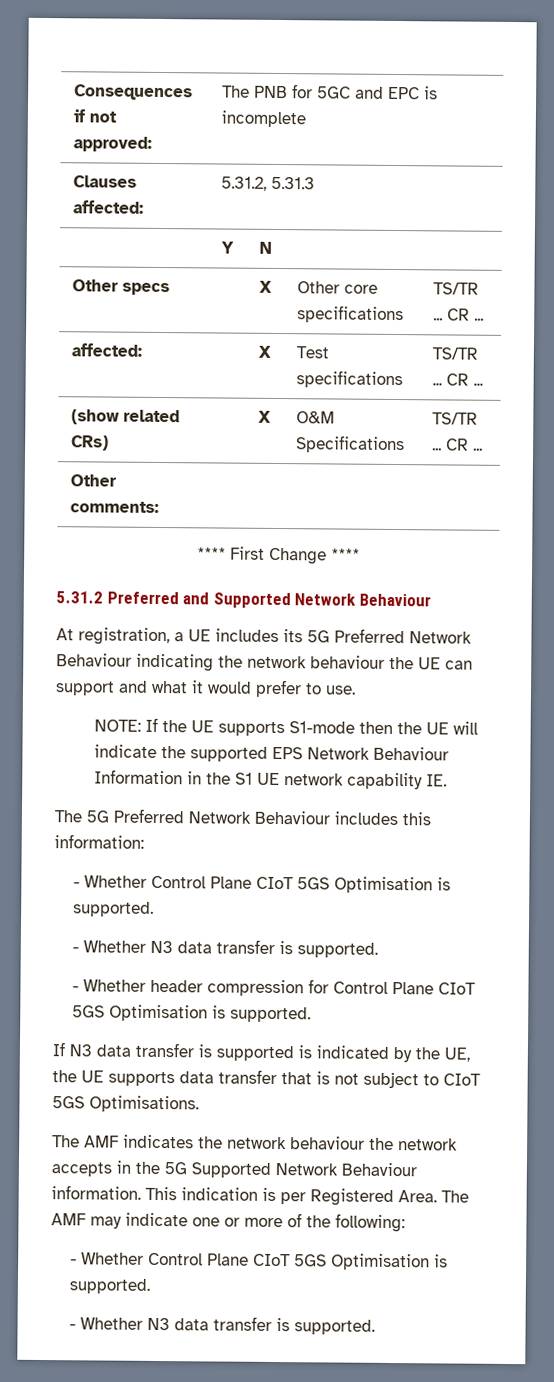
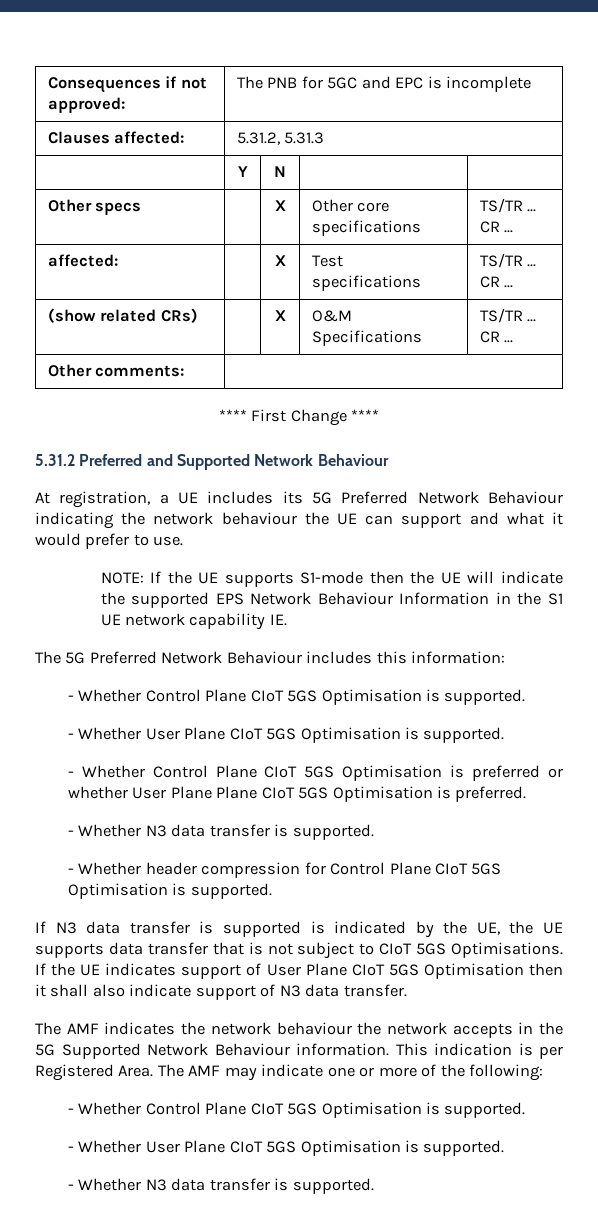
(155, 909) none -> [67,727,505,743] [67,765,564,781] [67,786,527,802] // - Whether User Plane CIoT 5GS Optimisation is supported. // - Whether Control Plane CIoT 5GS Optimisation is preferred or whether User Plane Plane CIoT 5GS Optimisation is preferred.
(199, 1104) none -> [35,963,563,979] [35,984,407,1000] If the UE indicates support of User Plane CIoT 5GS Optimisation then it shall also indicate support of N3 data transfer.
(151, 1286) none -> [67,1140,505,1156] // - Whether User Plane CIoT 5GS Optimisation is supported.

